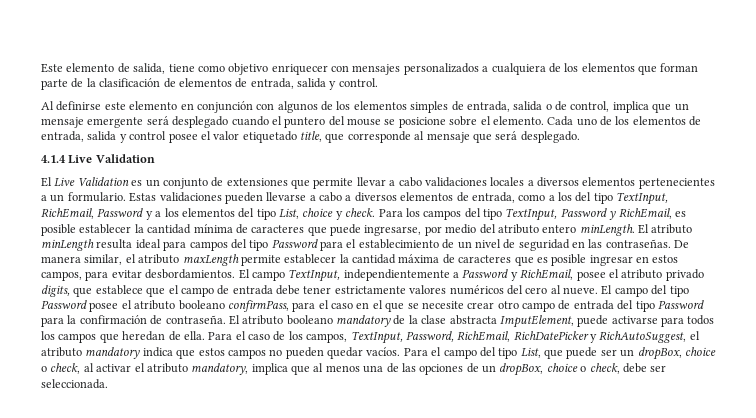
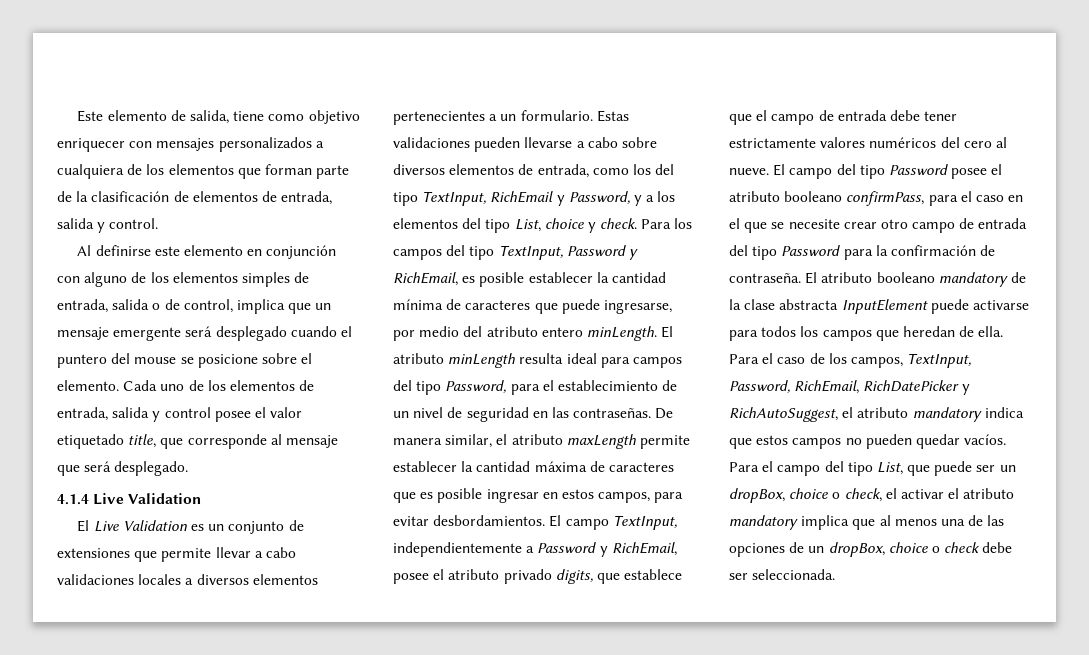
[277,101,318,113] algunos -> [84,272,128,287] alguno
[345,195,352,201] a -> [621,137,657,148] sobre
[548,195,555,201] a -> (629, 171) none
[41,208,144,219] RichEmail, Password -> [490,191,630,206] RichEmail y Password,
[271,239,318,248] Password -> [445,380,507,393] Password,
[499,315,574,328] ImputElement, -> [841,299,928,314] InputElement
[83,363,94,372] al -> [885,488,897,499] el
[191,363,249,375] mandatory, -> [729,515,798,530] mandatory
[589,363,620,374] check, -> [944,542,981,553] check

